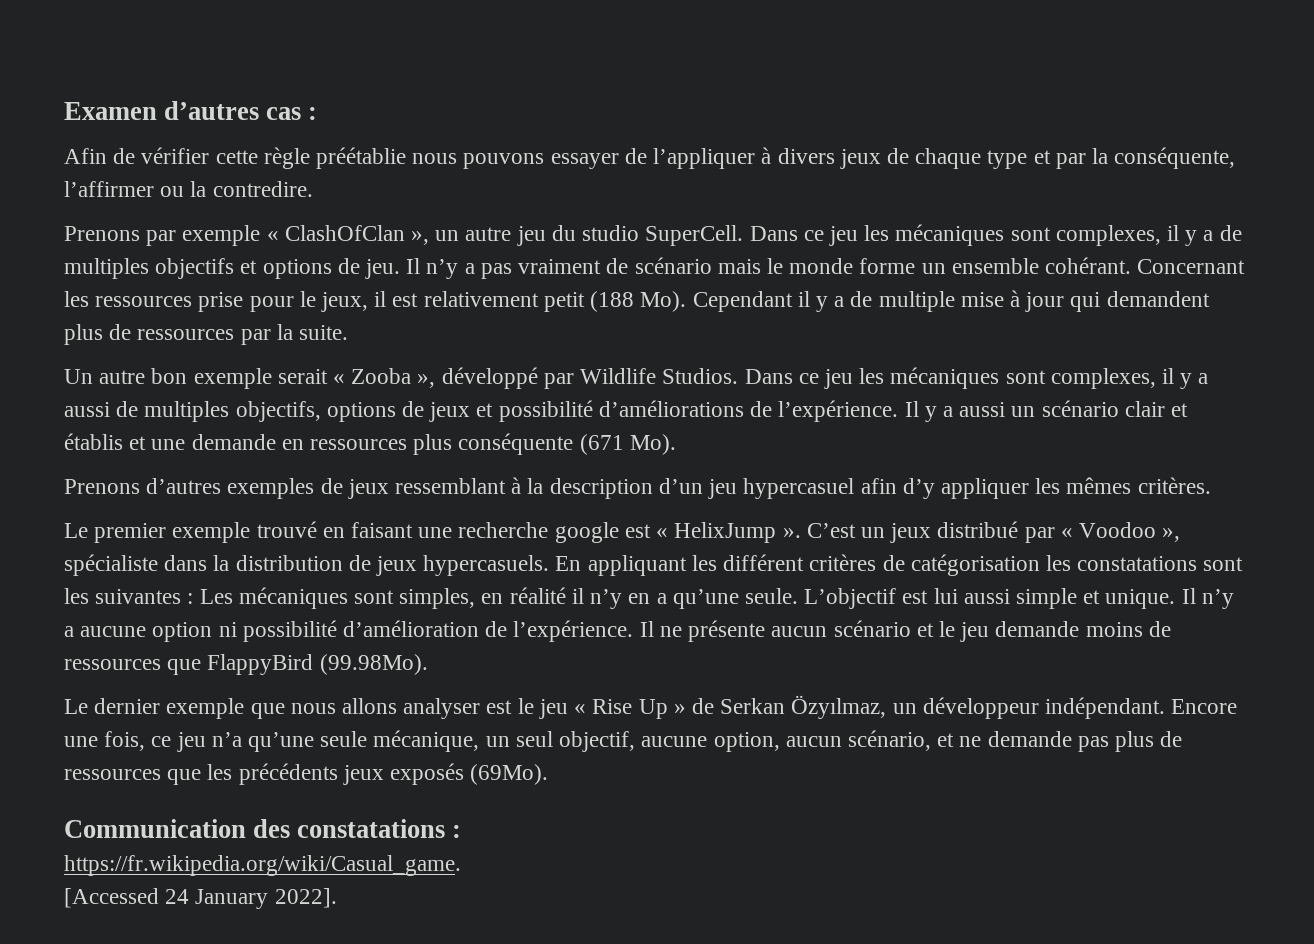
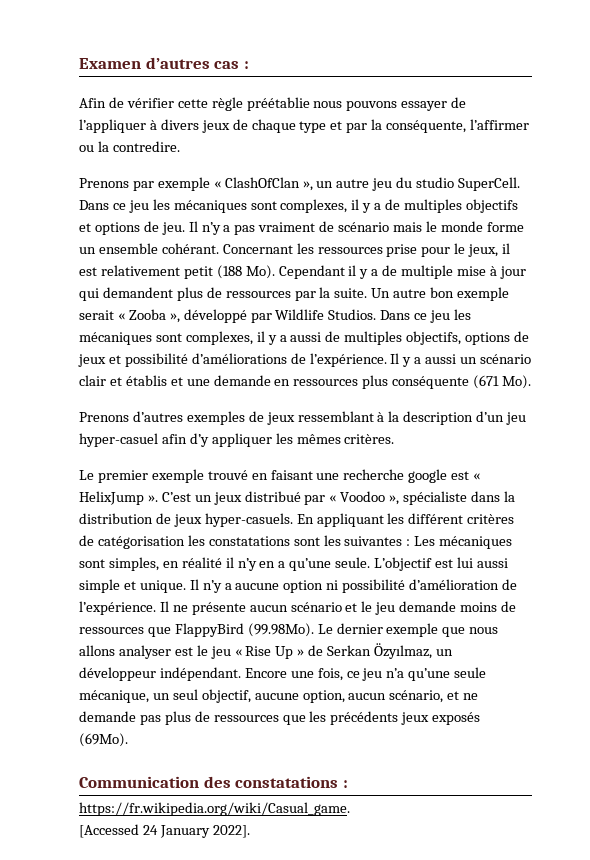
(349, 332) // -> (368, 293) none
[743,478,855,499] hypercasuel -> [79,433,158,447] hyper-casuel
[423,555,550,576] hypercasuels. -> [204,513,293,527] hyper-casuels.
(428, 664) // -> (314, 630) none

